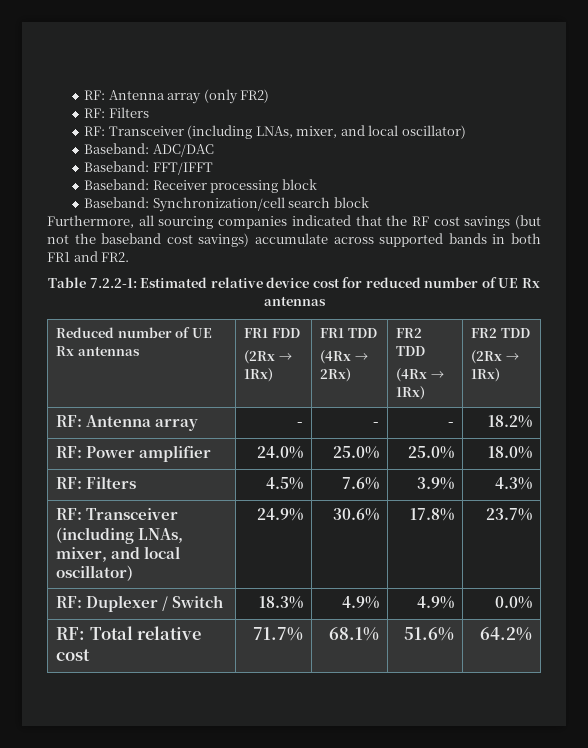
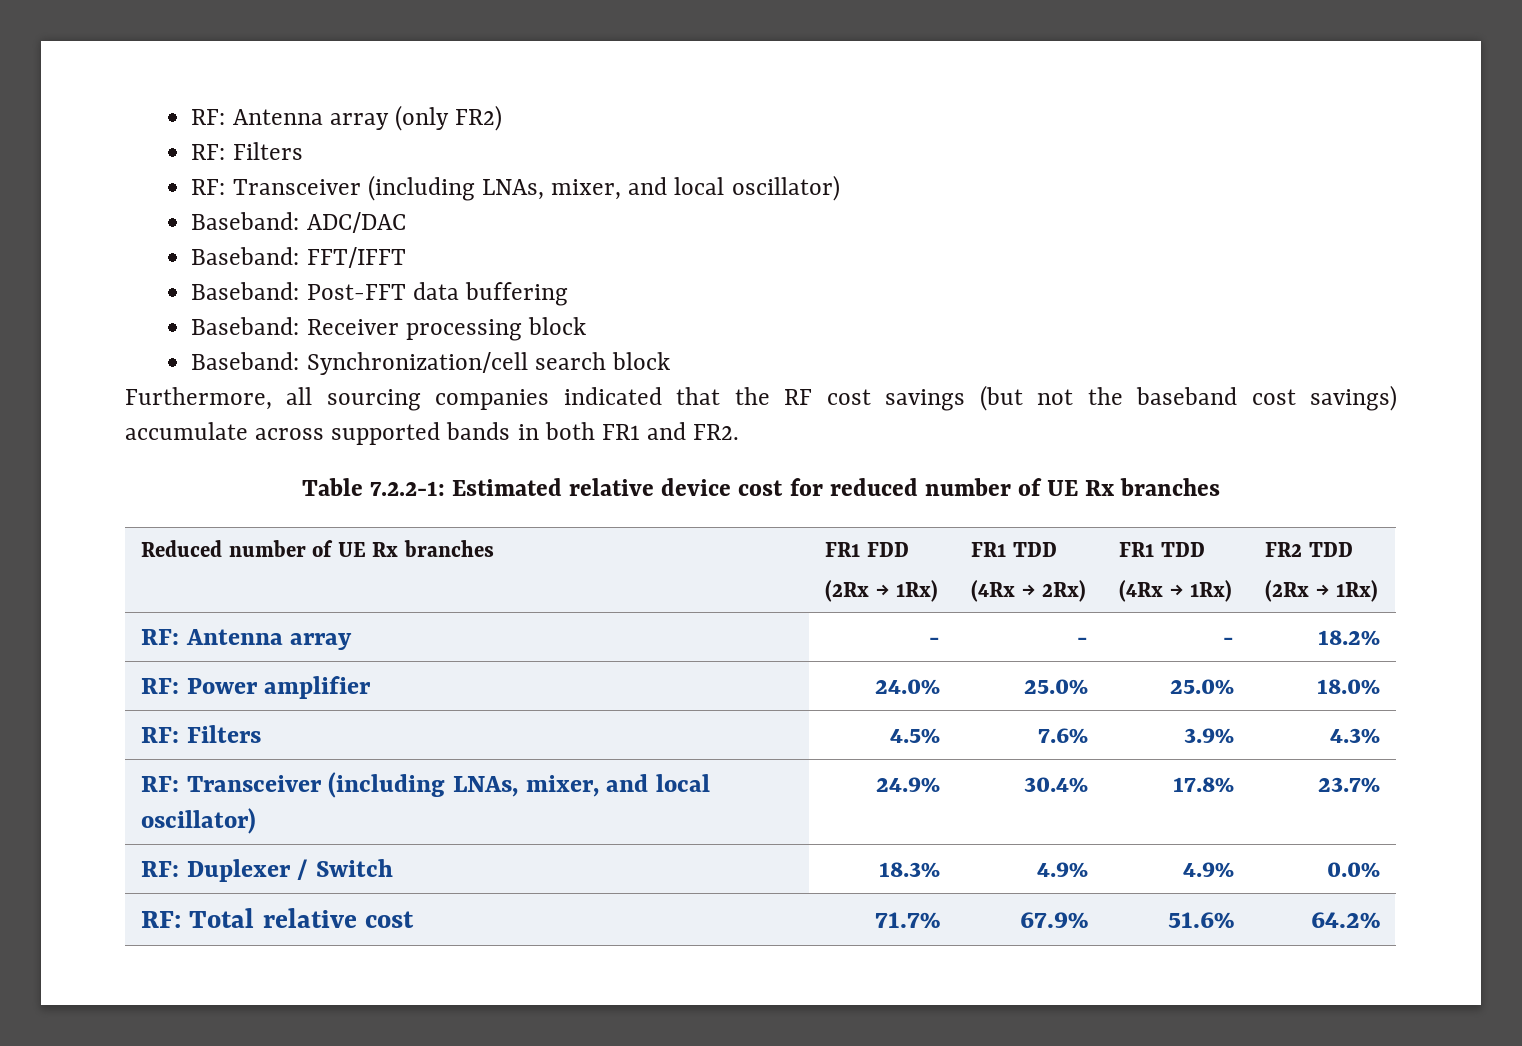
(213, 168) none -> [191,282,568,306] // Baseband: Post-FFT data buffering
[263,296,326,306] antennas -> [1120,478,1221,496] branches
[77,346,140,356] antennas -> [403,540,494,557] branches
[396,328,423,338] FR2 -> [1119,542,1155,557] FR1
[332,508,379,521] 30.6% -> [1023,777,1088,792] 30.4%
[328,627,379,641] 68.1% -> [1019,912,1088,928] 67.9%

